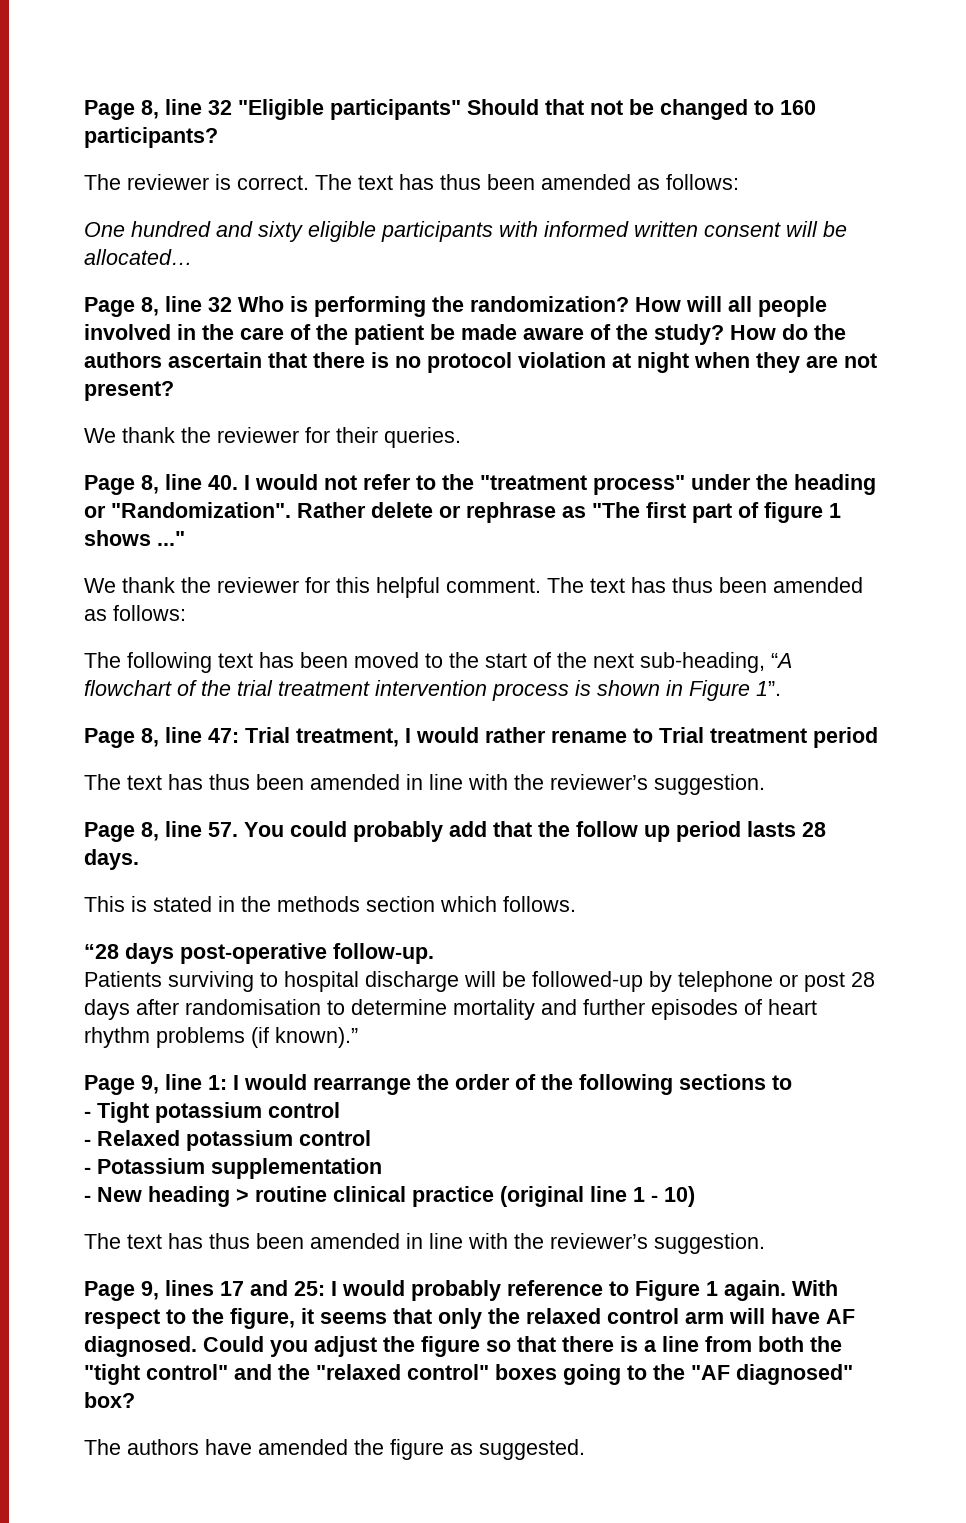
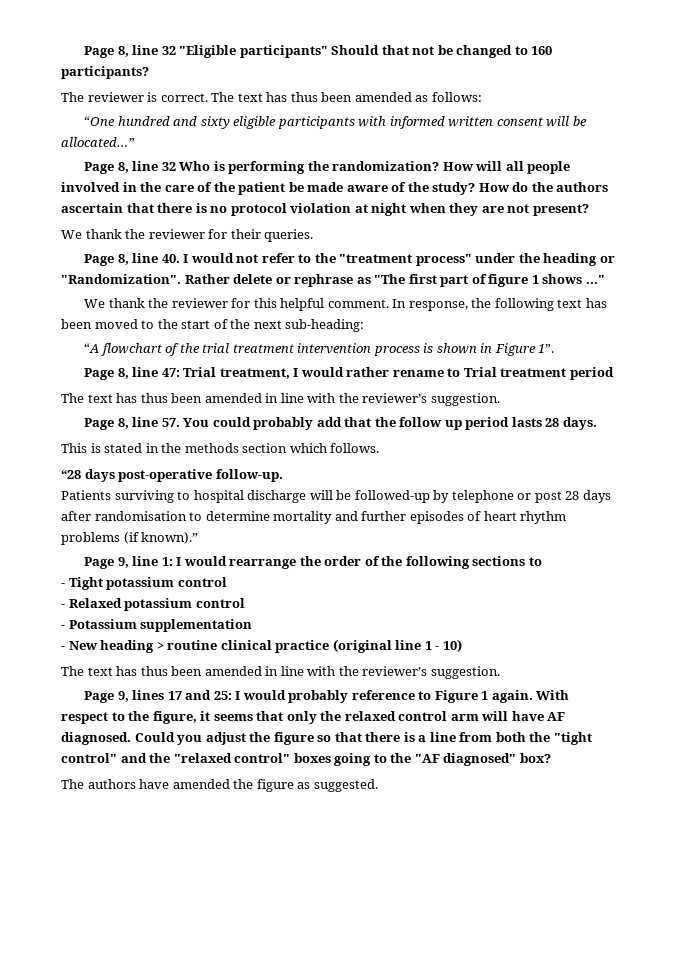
[84,222,125,237] One -> [84,116,116,126] “One
[84,249,193,265] allocated… -> [61,137,135,147] allocated…”
[547,577,863,593] [84,605,186,621] [84,652,121,668] The text has thus been amended as follows: // The -> [392,298,492,311] In response, the
[640,652,765,673] sub-heading, -> [285,319,365,332] sub-heading: //

